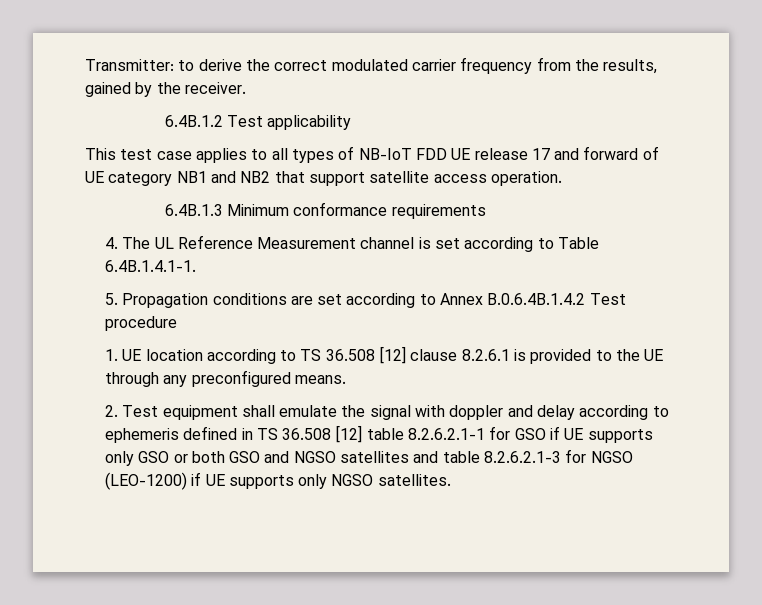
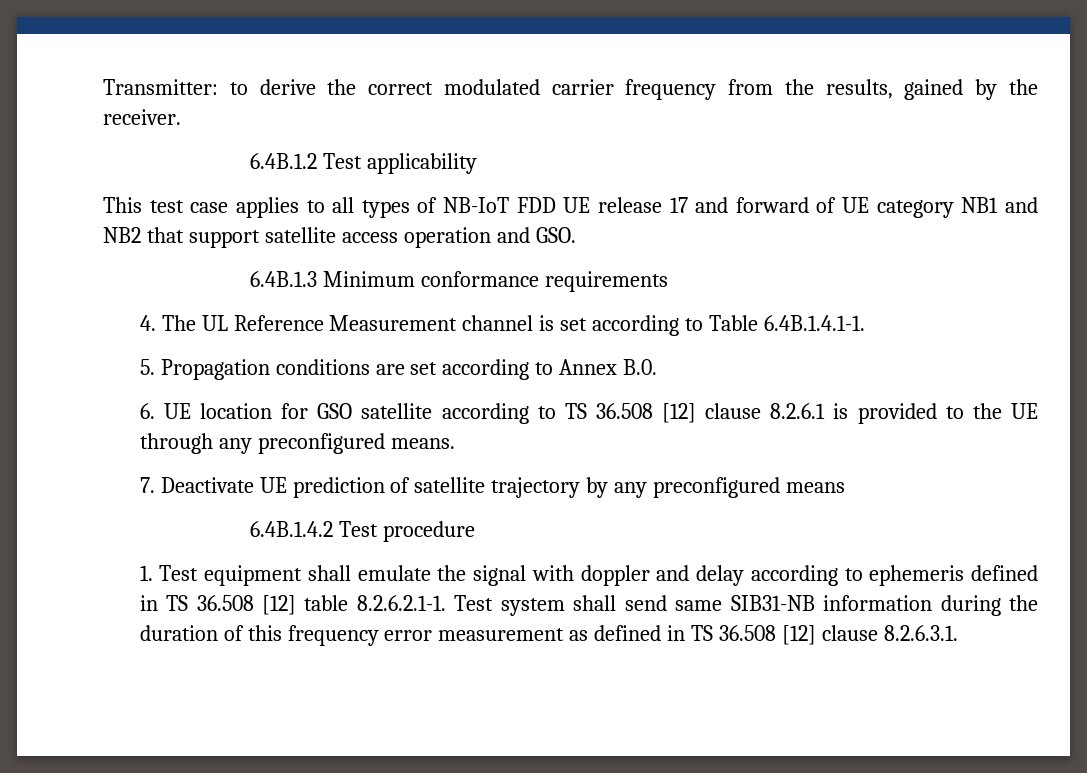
[490,171,562,186] operation. -> [403,227,576,248] operation and GSO.
[487,293,626,305] [104,316,177,331] [104,349,203,361] B.0.6.4B.1.4.2 Test procedure // 1. UE location -> [623,359,658,375] [139,403,433,419] B.0. // 6. UE location for GSO satellite
[104,405,118,417] 2. -> [139,477,846,498] [249,521,475,542] [139,565,153,581] 7. Deactivate UE prediction of satellite trajectory by any preconfigured means // 6.4B.1.4.2 Test procedure // 1.
[408,426,653,443] [104,449,633,466] [104,472,451,490] 8.2.6.2.1-1 for GSO if UE supports only GSO or both GSO and NGSO satellites and table 8.2.6.2.1-3 for NGSO (LEO-1200) if UE supports only NGSO satellites. -> [356,595,1039,616] [139,625,958,646] 8.2.6.2.1-1. Test system shall send same SIB31-NB information during the duration of this frequency error measurement as defined in TS 36.508 [12] clause 8.2.6.3.1.

